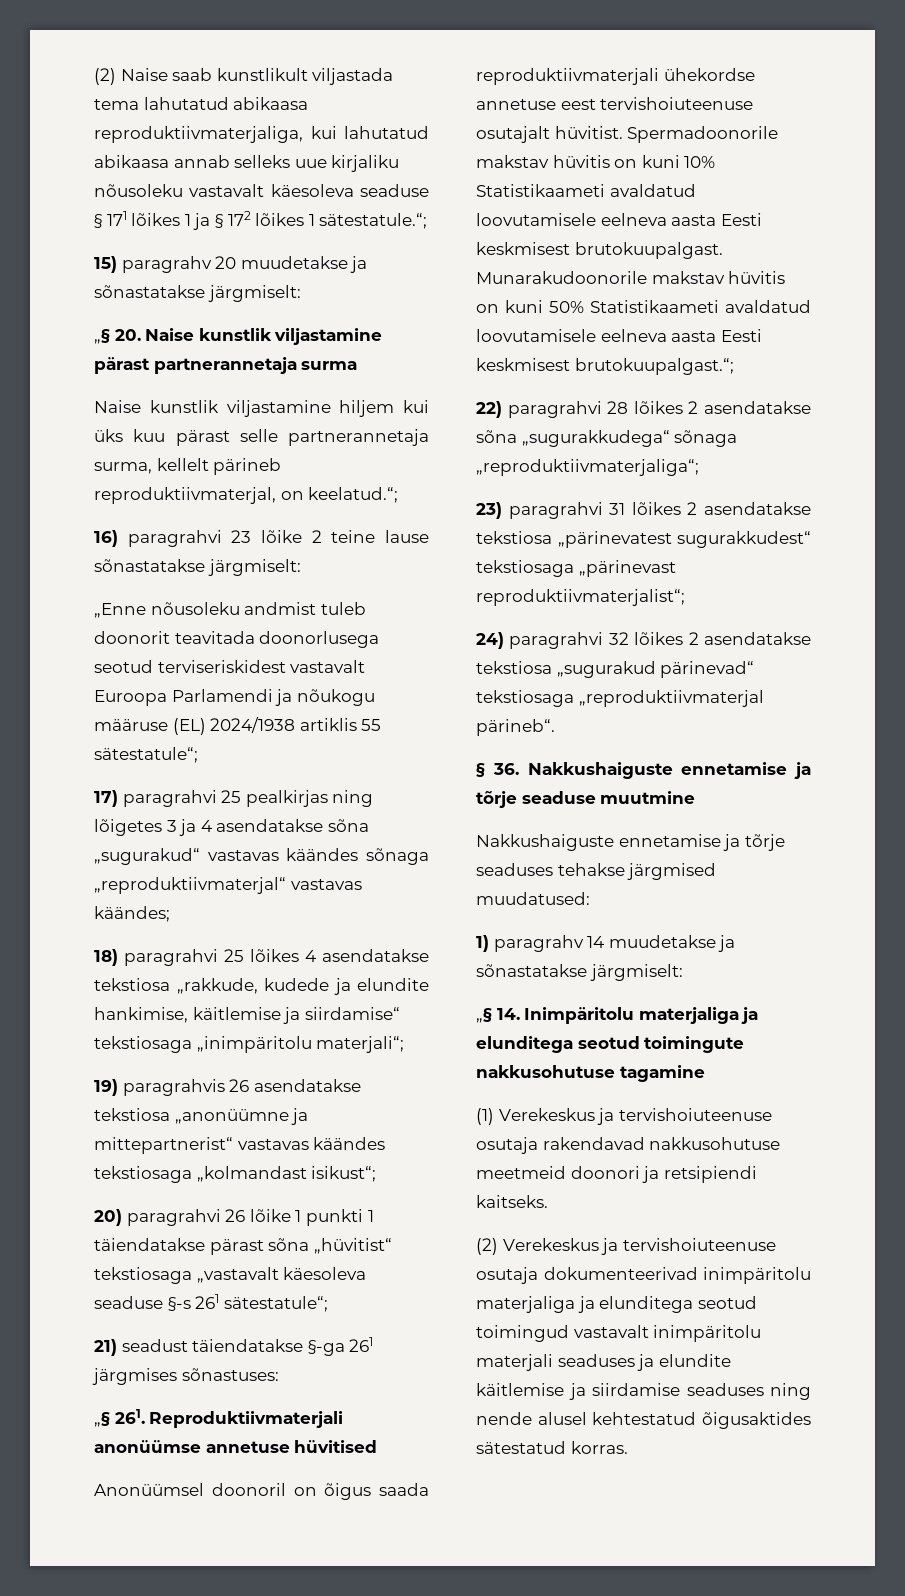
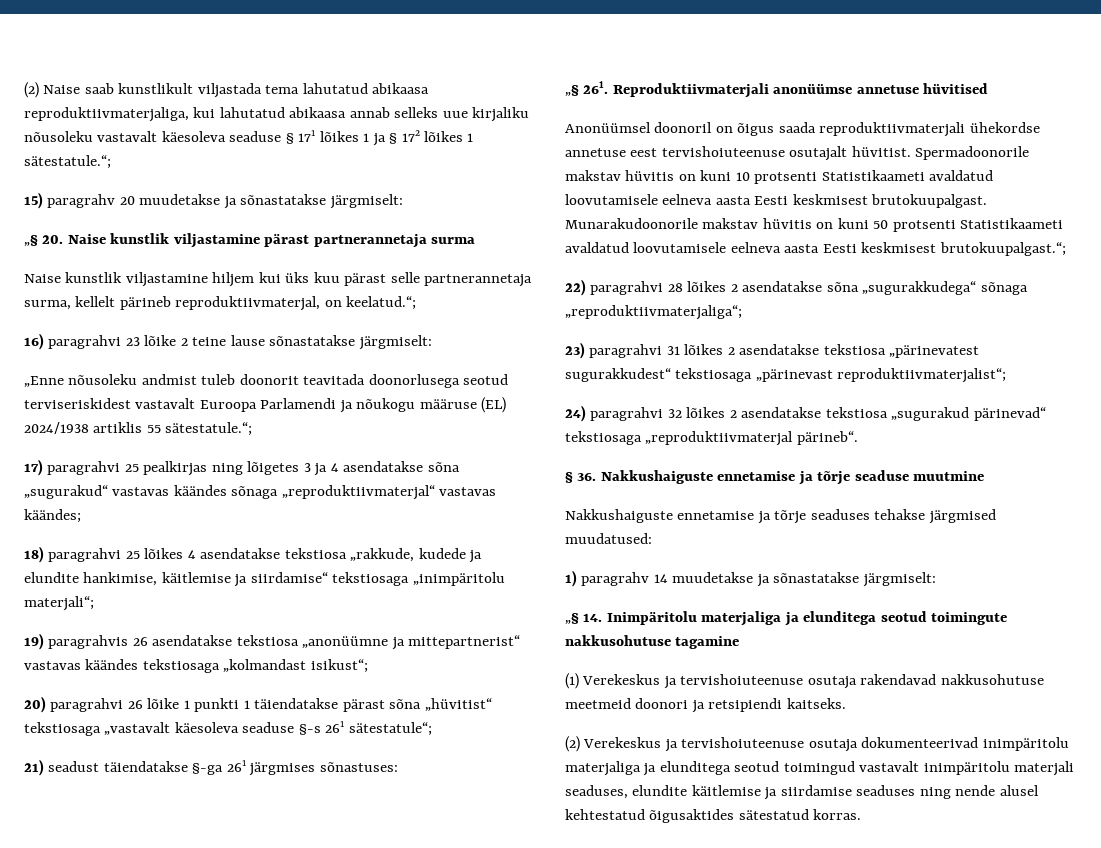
[94,747,198,763] sätestatule“; -> [165,422,253,436] sätestatule.“;
[684,156,716,168] 10% -> [735,172,818,184] 10 protsenti
[549,301,584,313] 50% -> [873,220,956,232] 50 protsenti
[557,1354,655,1371] seaduses ja -> [565,785,628,799] seaduses,

